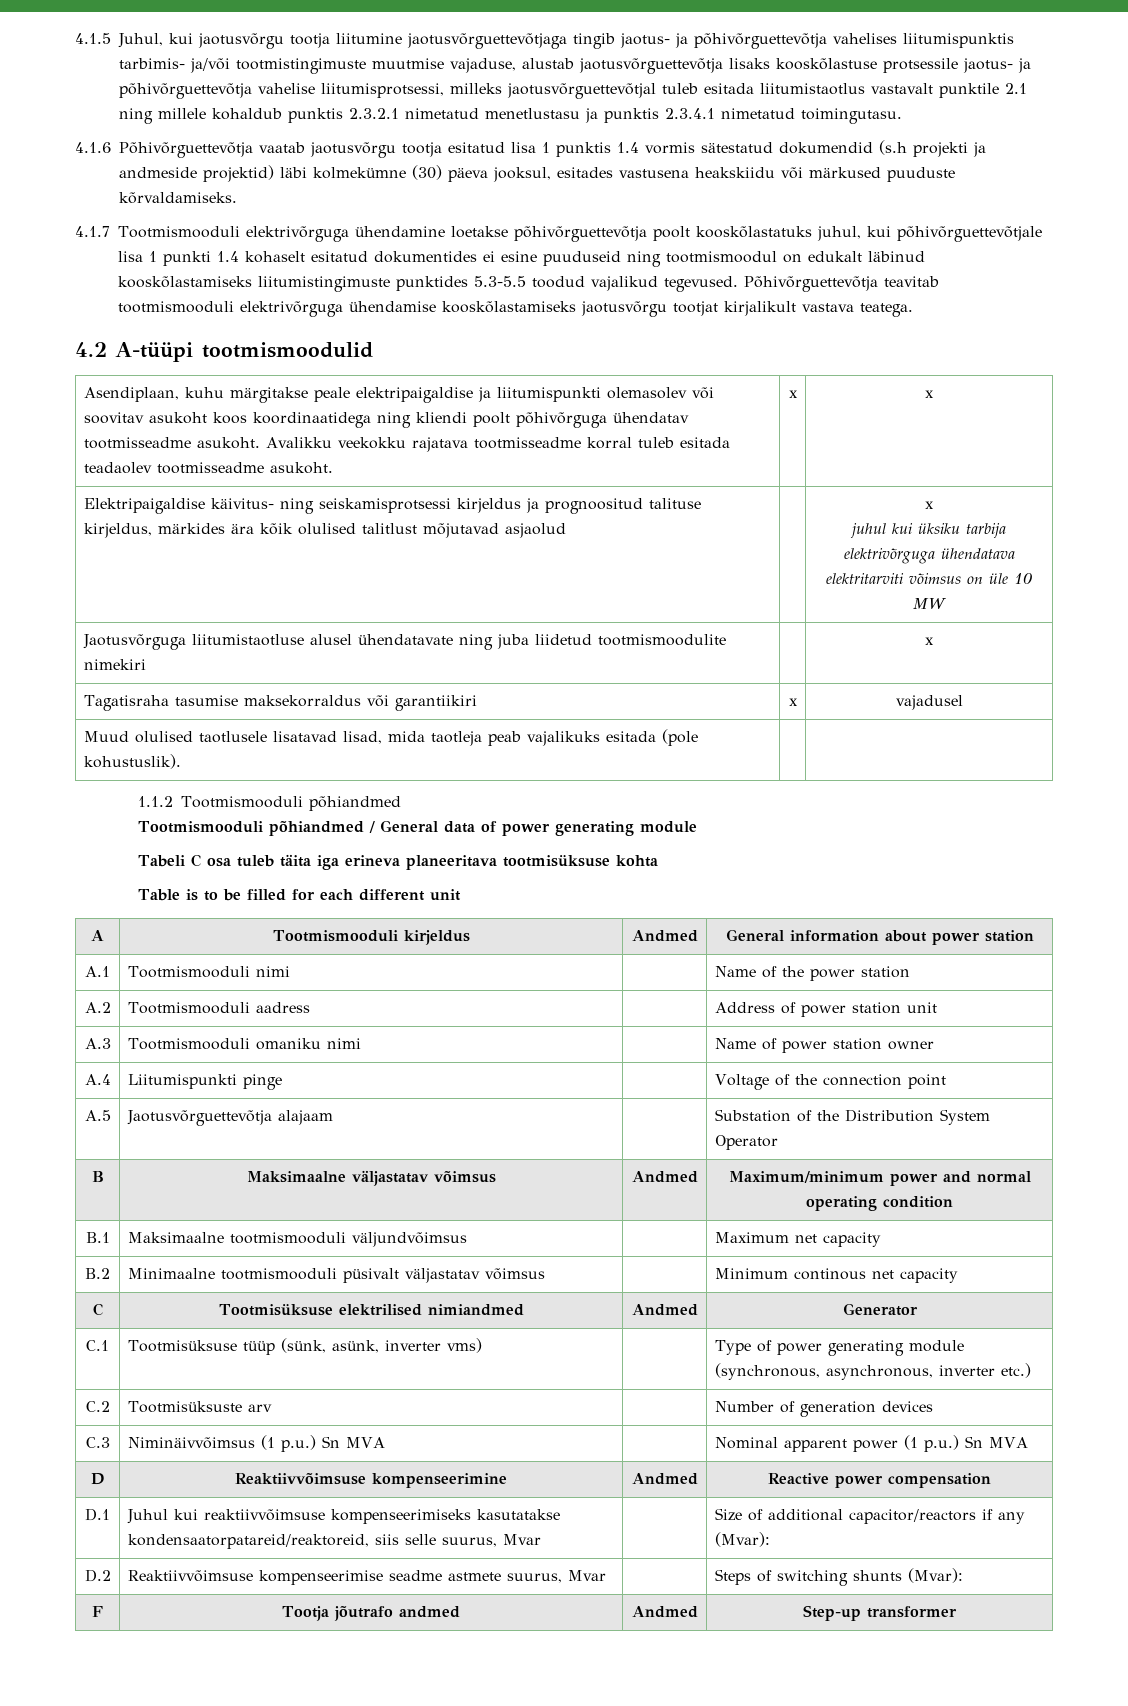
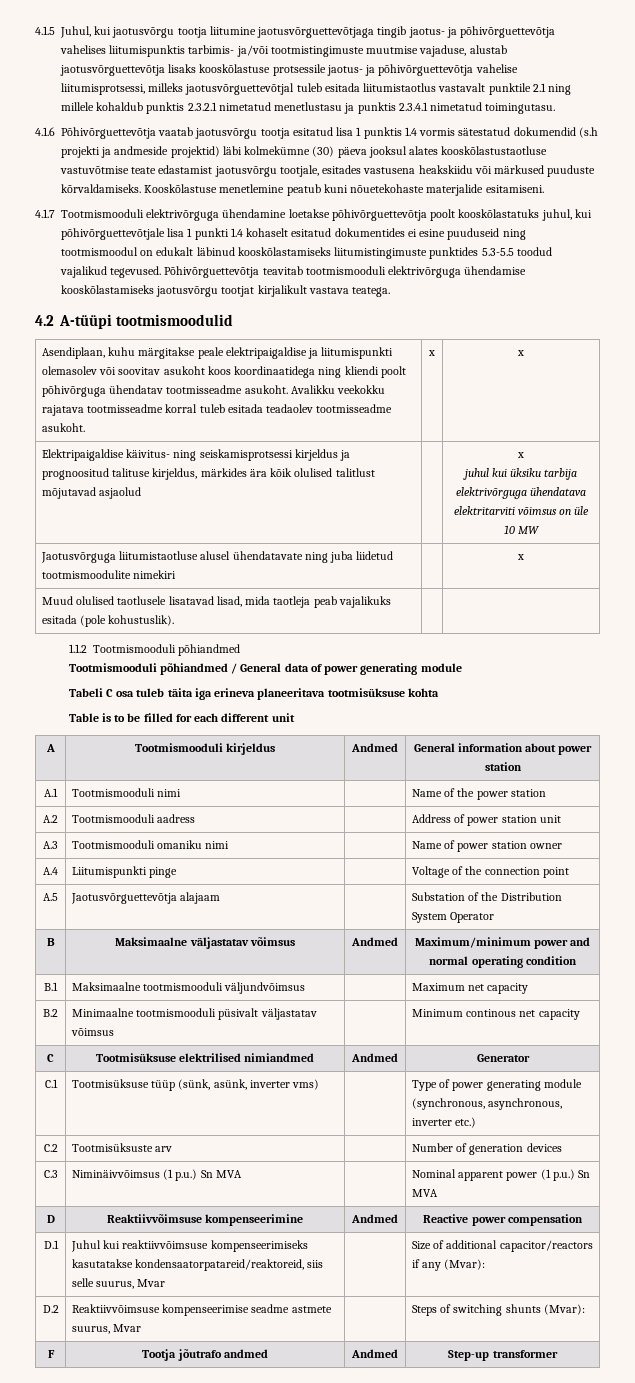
[493,167,551,182] jooksul, -> [368,146,548,158] [60,165,319,177] jooksul alates kooskõlastustaotluse vastuvõtmise teate edastamist jaotusvõrgu tootjale,
(237, 198) none -> [144,184,544,196] Kooskõlastuse menetlemine peatub kuni nõuetekohaste materjalide esitamiseni.
[83,695,477,711] [788,698,798,706] [895,695,963,710] // Tagatisraha tasumise maksekorraldus või garantiikiri | x | vajadusel -> (524, 557) none

